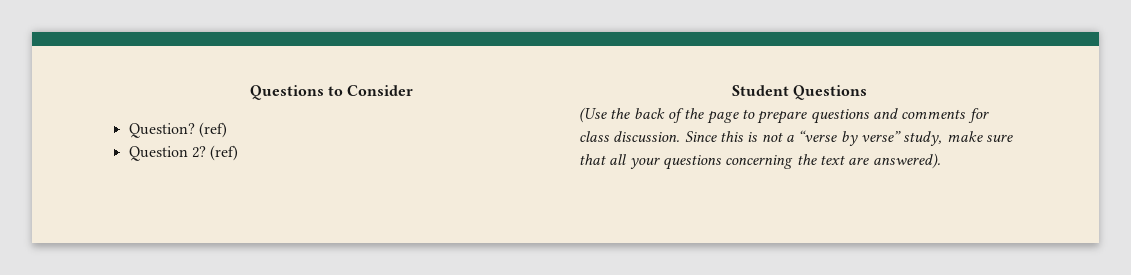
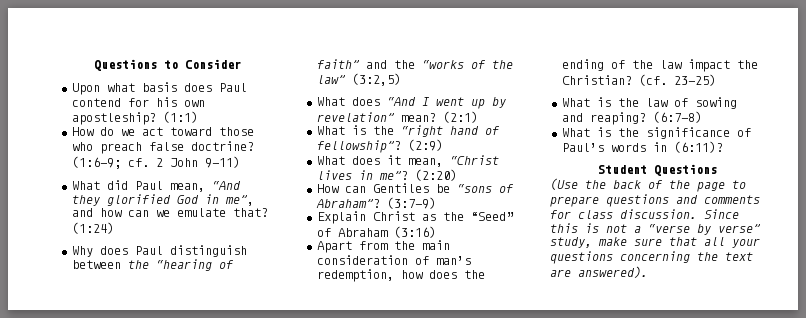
[128,122,227,138] [128,145,239,161] Question? (ref) // Question 2? (ref) -> [71,82,247,95] [71,97,205,107] [71,111,198,125] [71,127,254,136] [71,141,254,154] [71,156,240,169] [71,180,241,192] [71,194,254,206] [71,208,268,217] [71,222,114,234] [71,245,247,257] [71,259,234,271] [316,59,513,69] [316,73,401,86] [316,97,506,109] [316,111,478,123] [316,125,500,137] [316,139,443,153] [316,155,499,167] [316,169,457,181] [316,183,514,193] [315,197,436,209] [316,211,514,224] [316,226,436,238] [316,240,450,253] [316,255,471,265] [316,269,485,282] [561,59,758,72] [561,74,716,86] [561,97,737,109] [561,111,702,125] [561,127,751,139] [561,141,723,153] Upon what basis does Paul contend for his own apostleship? (1:1) // How do we act toward those who preach false doctrine? (1:6-9; cf. 2 John 9-11) // What did Paul mean, “And they glorified God in me”, and how can we emulate that? (1:24) // Why does Paul distinguish between the “hearing of faith” and the “works of the law” (3:2,5) // What does “And I went up by revelation” mean? (2:1) // What is the “right hand of fellowship”? (2:9) // What does it mean, “Christ lives in me”? (2:20) // How can Gentiles be “sons of Abraham”? (3:7-9) // Explain Christ as the “Seed” of Abraham (3:16) // Apart from the main consideration of man’s redemption, how does the ending of the law impact the Christian? (cf. 23-25) // What is the law of sowing and reaping? (6:7-8) // What is the significance of Paul’s words in (6:11)?

